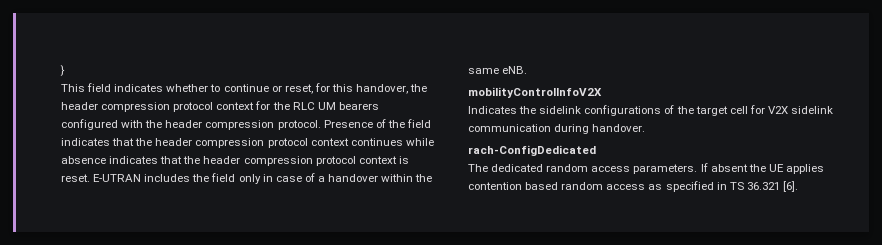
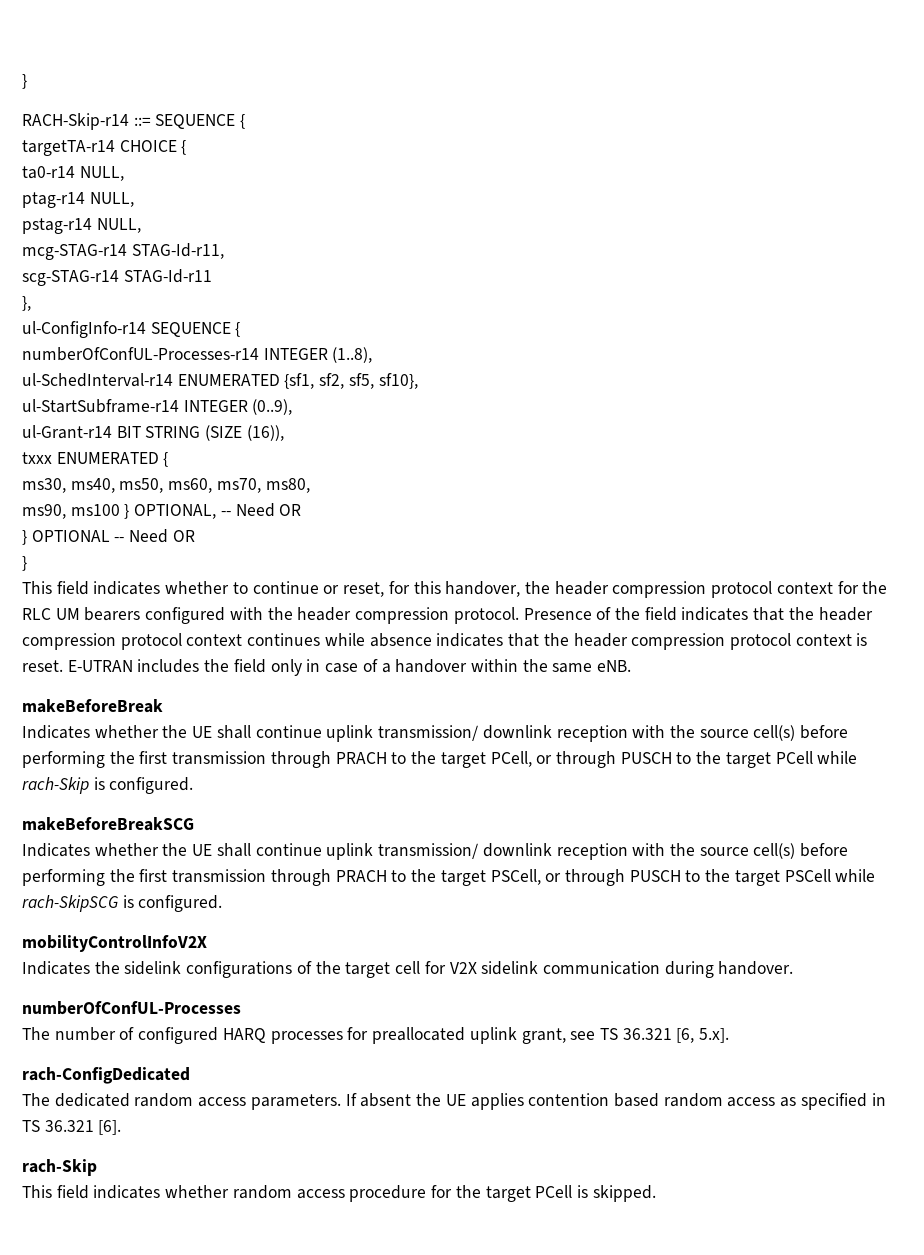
[60,65,65,76] } -> [22,74,27,89] [22,113,246,130] [22,140,187,156] [22,166,124,181] [22,192,134,208] [22,218,141,234] [22,243,224,260] [22,269,212,286] [22,296,31,311] [22,321,241,338] [22,347,373,363] [22,373,418,389] [22,399,293,415] [22,425,284,441] [22,452,169,467] [22,478,310,493] [22,503,302,519] [22,529,195,545] [22,556,27,571] } // RACH-Skip-r14 ::= SEQUENCE { // targetTA-r14 CHOICE { // ta0-r14 NULL, // ptag-r14 NULL, // pstag-r14 NULL, // mcg-STAG-r14 STAG-Id-r11, // scg-STAG-r14 STAG-Id-r11 // }, // ul-ConfigInfo-r14 SEQUENCE { // numberOfConfUL-Processes-r14 INTEGER (1..8), // ul-SchedInterval-r14 ENUMERATED {sf1, sf2, sf5, sf10}, // ul-StartSubframe-r14 INTEGER (0..9), // ul-Grant-r14 BIT STRING (SIZE (16)), // txxx ENUMERATED { // ms30, ms40, ms50, ms60, ms70, ms80, // ms90, ms100 } OPTIONAL, -- Need OR // } OPTIONAL -- Need OR // }
(528, 70) none -> [22,699,163,713] [22,725,849,742] [22,751,858,768] [22,777,194,794] [22,817,194,831] [22,843,849,860] [22,869,876,886] [22,895,223,912] // makeBeforeBreak // Indicates whether the UE shall continue uplink transmission/ downlink reception with the source cell(s) before performing the first transmission through PRACH to the target PCell, or through PUSCH to the target PCell while rach-Skip is configured. // makeBeforeBreakSCG // Indicates whether the UE shall continue uplink transmission/ downlink reception with the source cell(s) before performing the first transmission through PRACH to the target PSCell, or through PUSCH to the target PSCell while rach-SkipSCG is configured.
(646, 128) none -> [22,1001,241,1015] [22,1027,730,1044] // numberOfConfUL-Processes // The number of configured HARQ processes for preallocated uplink grant, see TS 36.321 [6, 5.x].
(798, 186) none -> [22,1159,97,1176] [22,1185,656,1202] // rach-Skip // This field indicates whether random access procedure for the target PCell is skipped.

